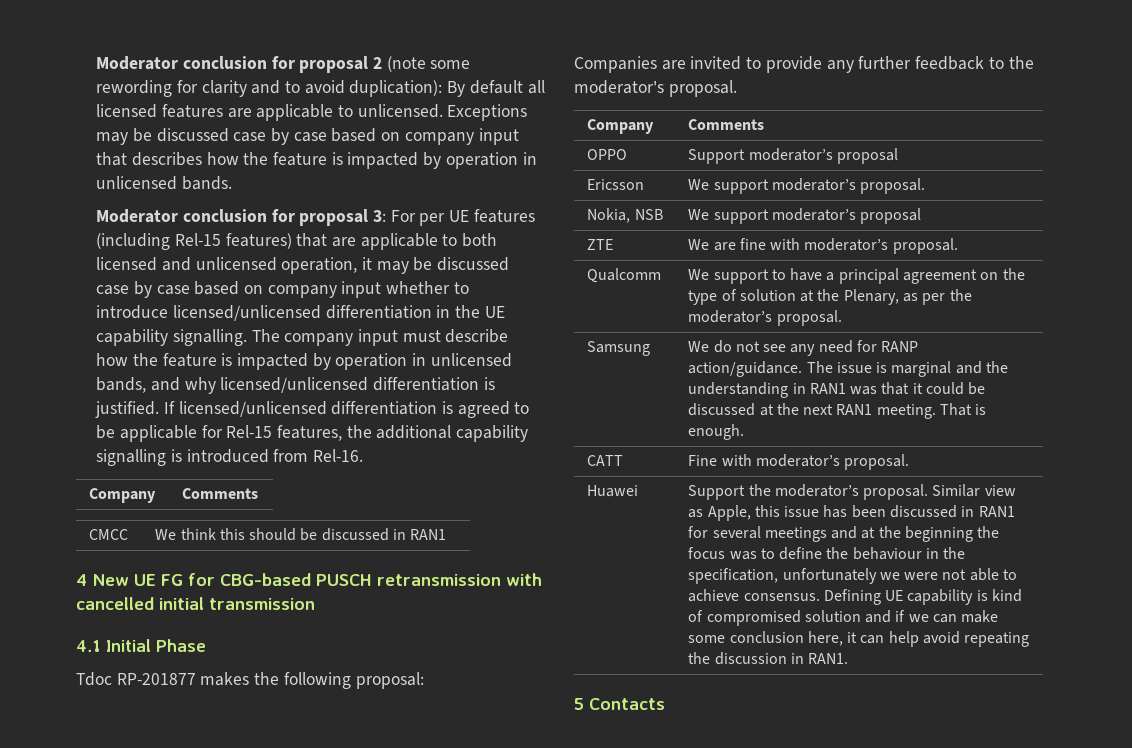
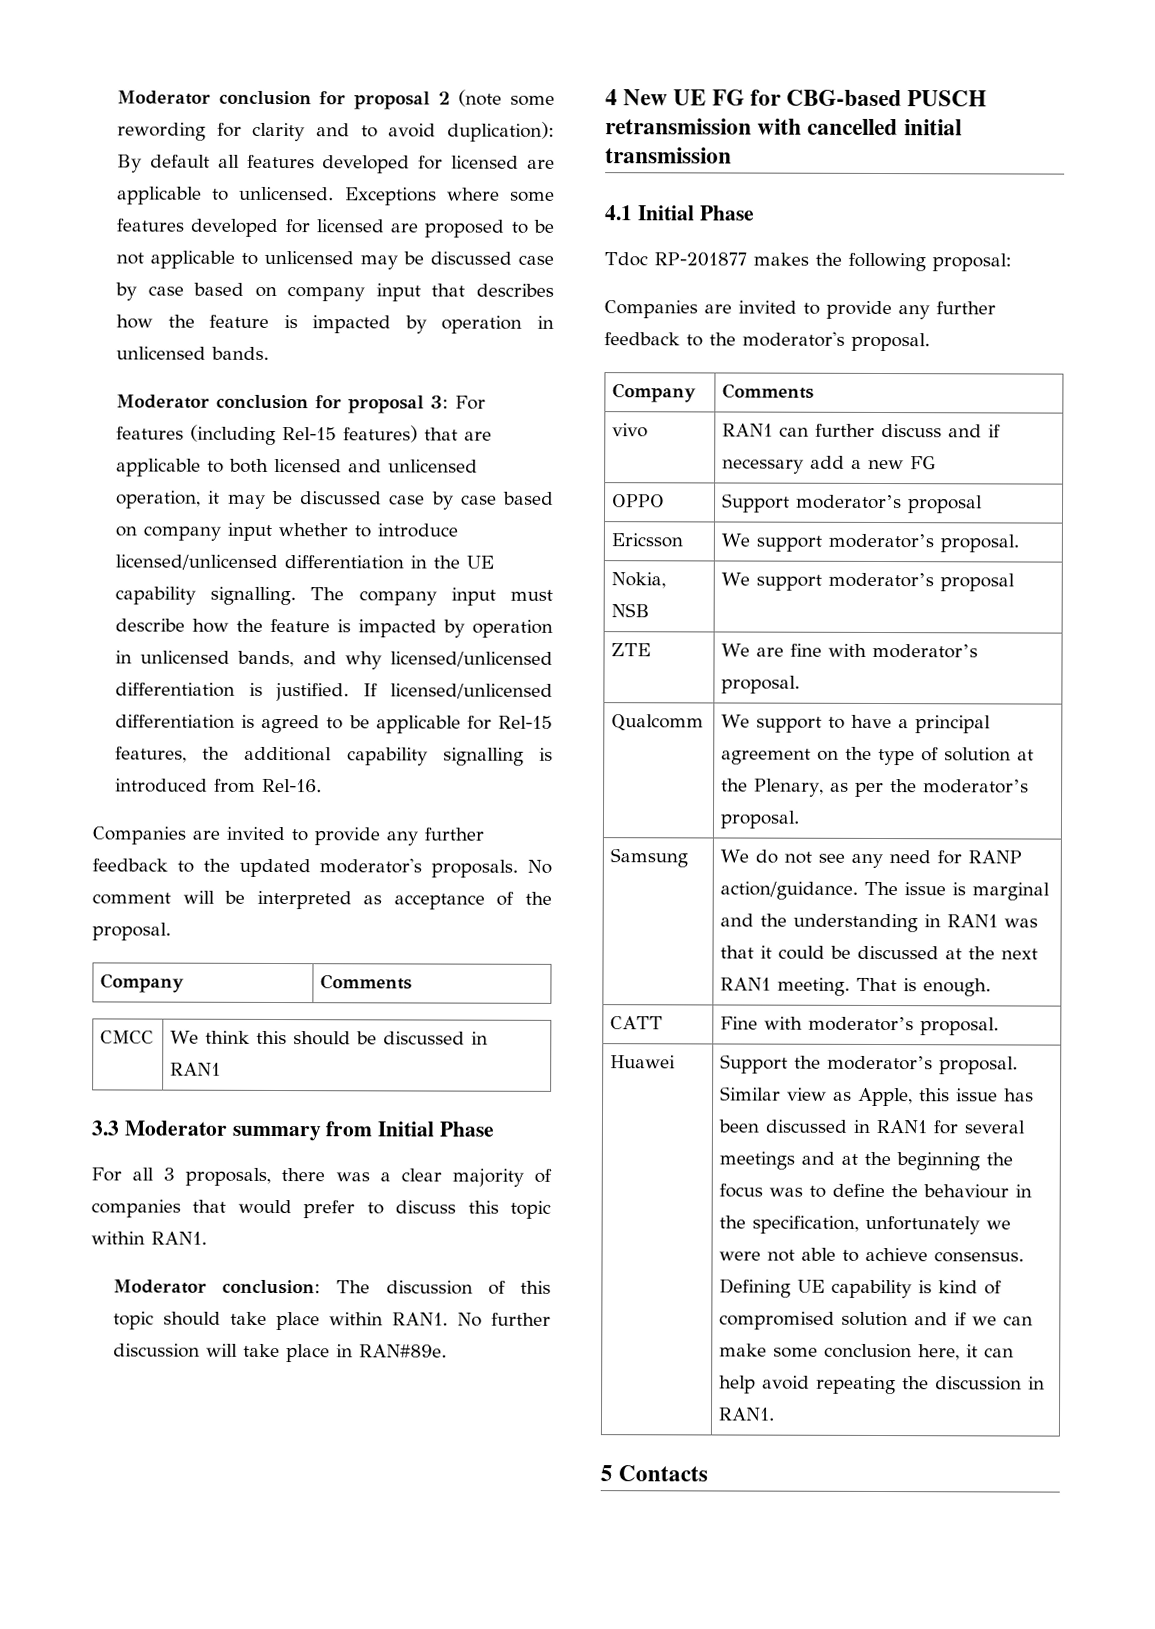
[96,104,223,118] licensed features -> [246,154,520,174] features developed for licensed
(528, 112) none -> [446,187,555,202] [115,218,554,238] [115,250,354,269] where some features developed for licensed are proposed to be not applicable to unlicensed
[419,210,470,226] per UE -> (486, 402) none
(364, 455) none -> [92,826,484,846] [92,858,552,878] [92,890,552,910] [92,922,171,941] // Companies are invited to provide any further feedback to the updated moderator's proposals. No comment will be interpreted as acceptance of the proposal.
(447, 534) none -> [91,1120,495,1142] [91,1167,552,1187] [91,1199,551,1219] [91,1231,207,1245] [112,1279,551,1295] [112,1311,551,1331] [112,1343,447,1363] // 3.3 Moderator summary from Initial Phase // For all 3 proposals, there was a clear majority of companies that would prefer to discuss this topic within RAN1. // Moderator conclusion: The discussion of this topic should take place within RAN1. No further discussion will take place in RAN#89e.
(765, 124) none -> [612,423,649,438] [722,423,1002,438] [722,455,937,474] // vivo | RAN1 can further discuss and if necessary add a new FG

